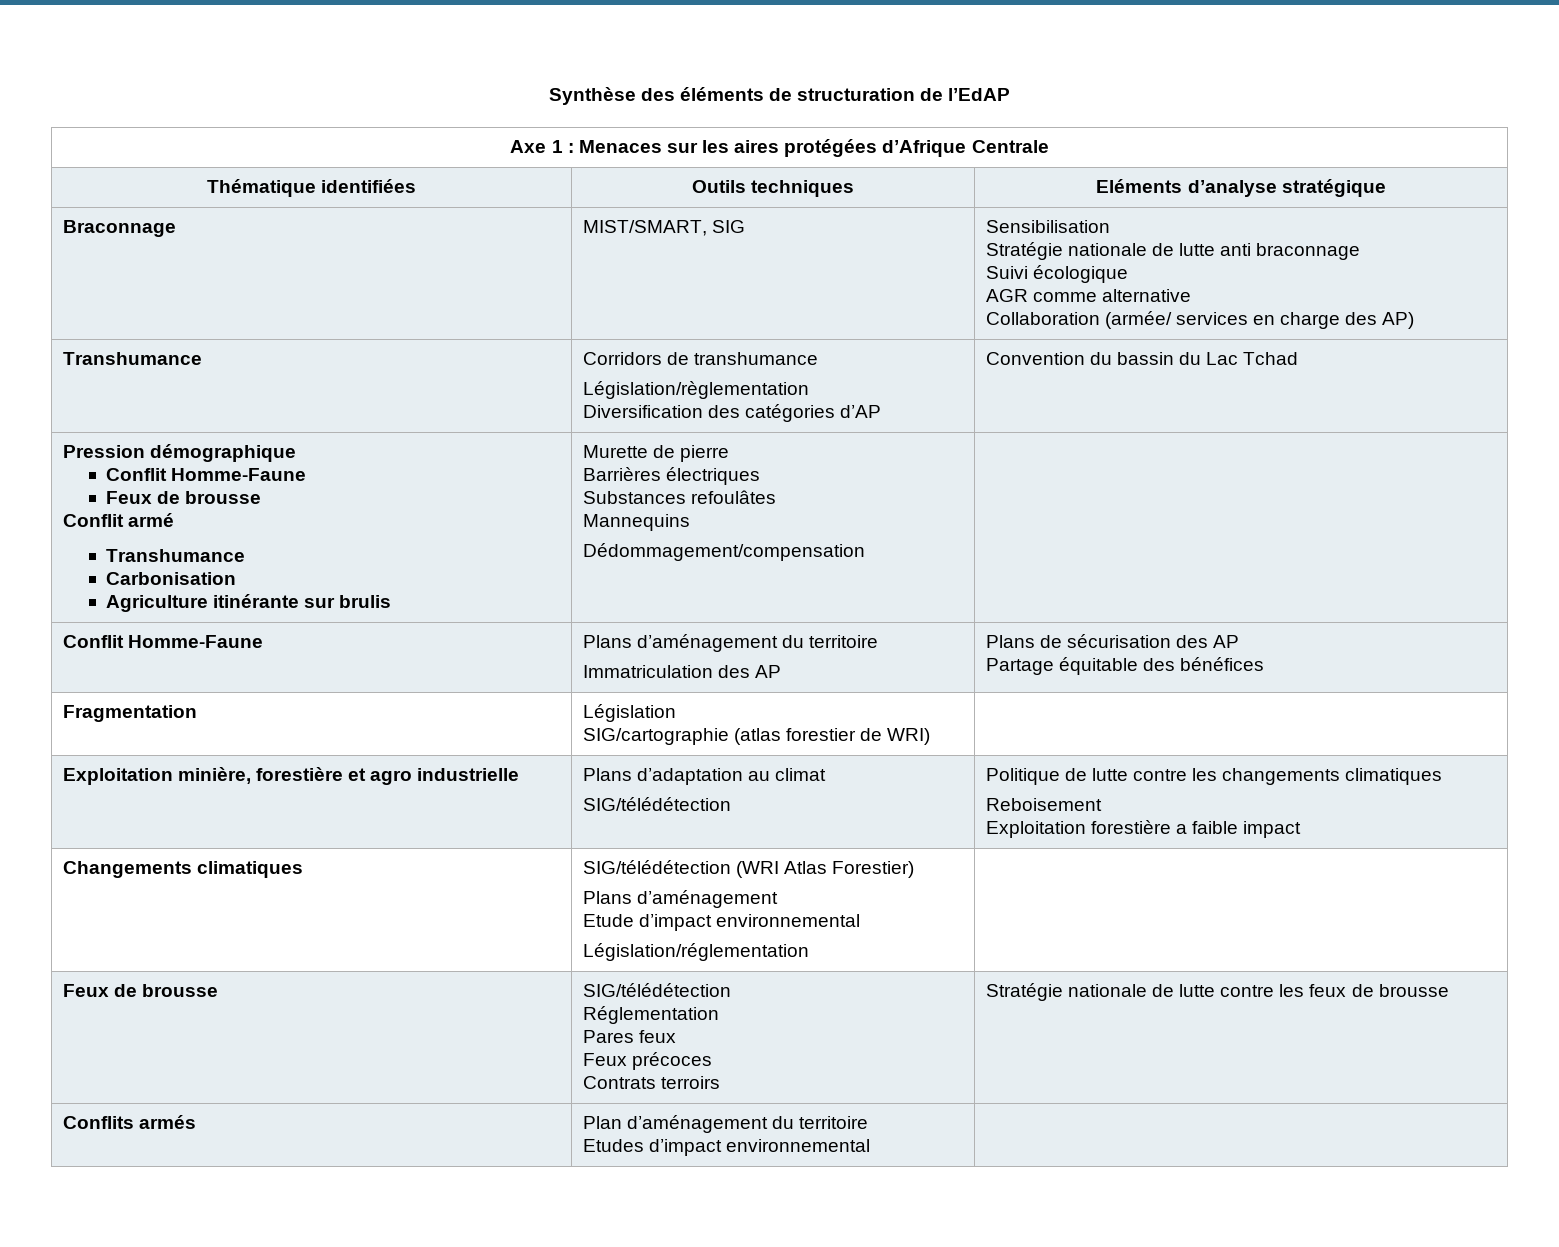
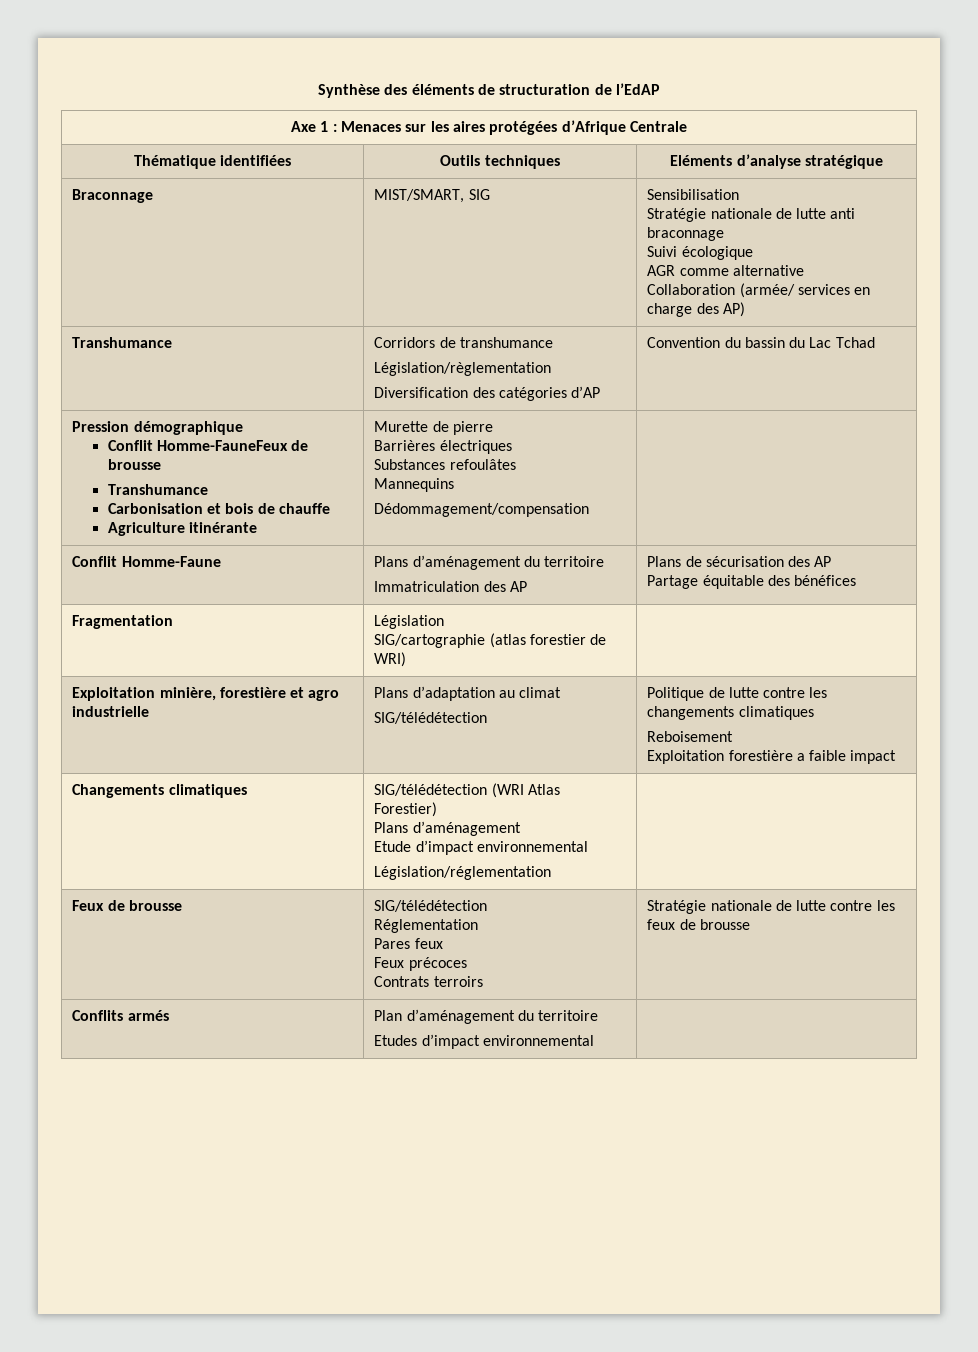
[170,468,306,481] [105,491,261,504] [62,513,174,527] Homme-Faune // Feux de brousse // Conflit armé -> [157,440,309,451] [107,459,161,470] Homme-FauneFeux de brousse
(236, 578) none -> [207,503,331,514] et bois de chauffe
[303,595,392,608] sur brulis -> (258, 527) none

